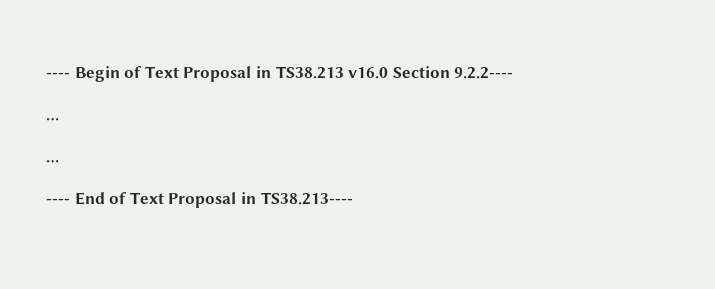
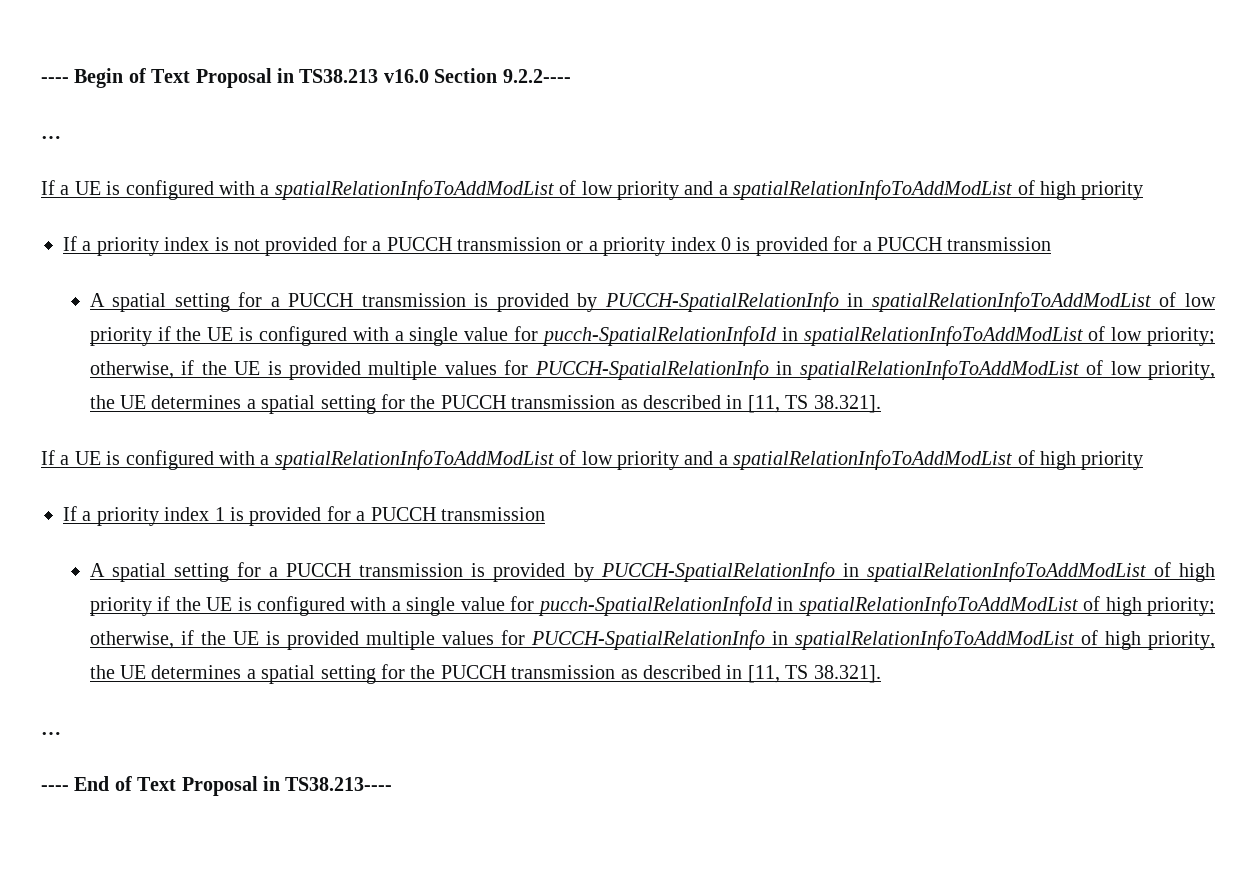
(59, 119) none -> [41,180,1144,200] [63,236,1052,256] [89,292,1216,312] [89,326,1215,346] [89,360,1215,380] [89,394,881,414] [41,450,1144,470] [63,506,545,526] [89,562,1215,582] [89,596,1215,616] [89,630,1216,650] [89,664,881,684] // If a UE is configured with a spatialRelationInfoToAddModList of low priority and a spatialRelationInfoToAddModList of high priority // If a priority index is not provided for a PUCCH transmission or a priority index 0 is provided for a PUCCH transmission // A spatial setting for a PUCCH transmission is provided by PUCCH-SpatialRelationInfo in spatialRelationInfoToAddModList of low priority if the UE is configured with a single value for pucch-SpatialRelationInfoId in spatialRelationInfoToAddModList of low priority; otherwise, if the UE is provided multiple values for PUCCH-SpatialRelationInfo in spatialRelationInfoToAddModList of low priority, the UE determines a spatial setting for the PUCCH transmission as described in [11, TS 38.321]. // If a UE is configured with a spatialRelationInfoToAddModList of low priority and a spatialRelationInfoToAddModList of high priority // If a priority index 1 is provided for a PUCCH transmission // A spatial setting for a PUCCH transmission is provided by PUCCH-SpatialRelationInfo in spatialRelationInfoToAddModList of high priority if the UE is configured with a single value for pucch-SpatialRelationInfoId in spatialRelationInfoToAddModList of high priority; otherwise, if the UE is provided multiple values for PUCCH-SpatialRelationInfo in spatialRelationInfoToAddModList of high priority, the UE determines a spatial setting for the PUCCH transmission as described in [11, TS 38.321].

